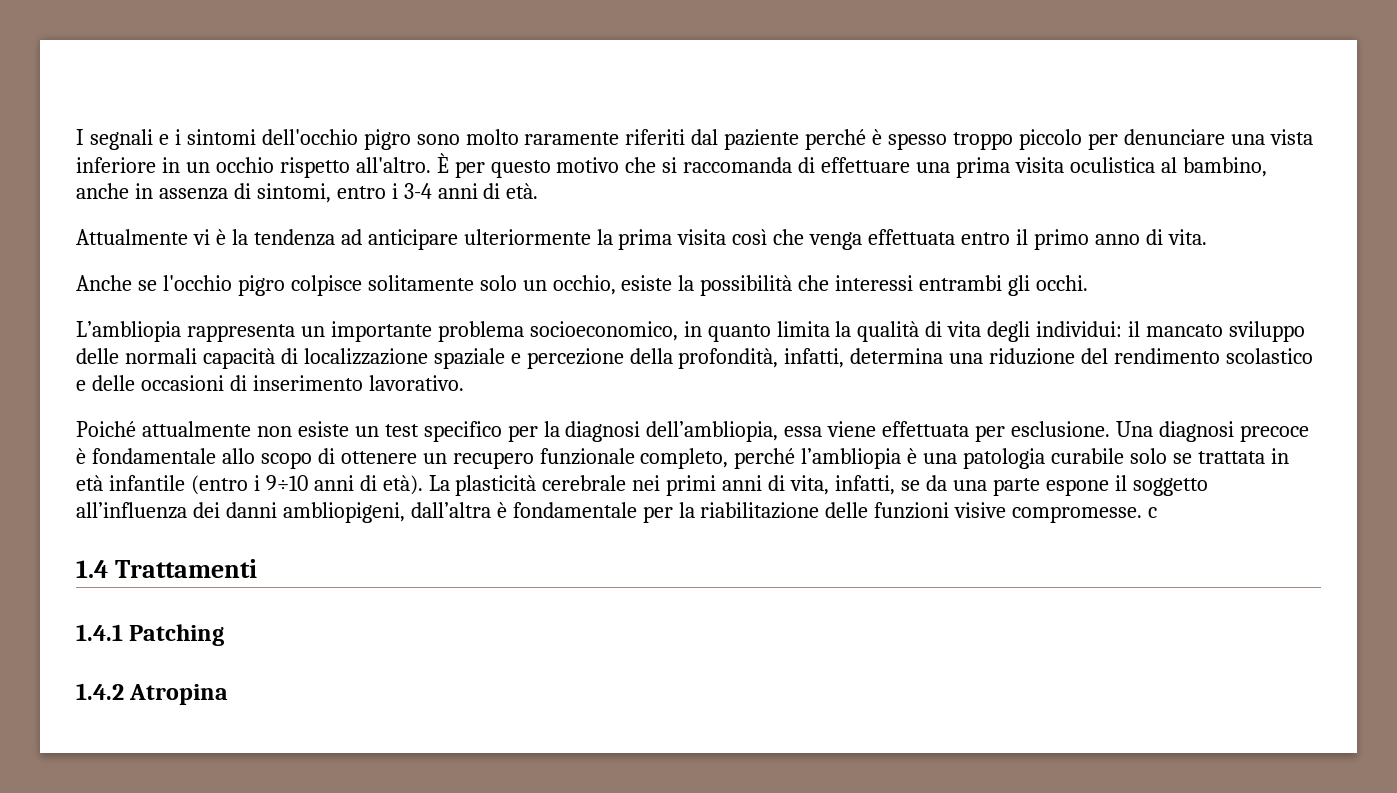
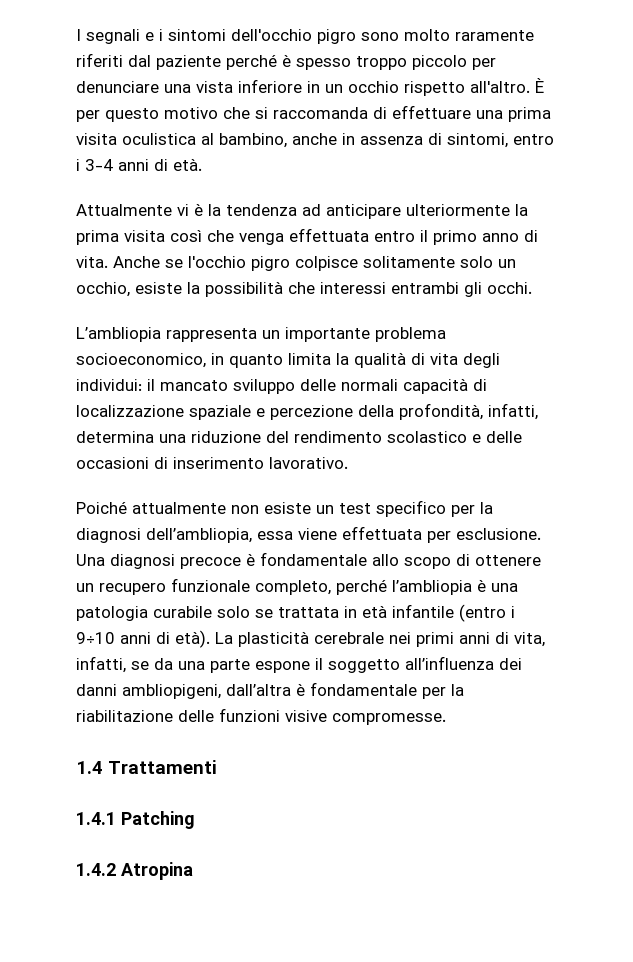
(1207, 237) // -> (108, 262) none
[1148,507,1158,518] c -> (446, 719) none

